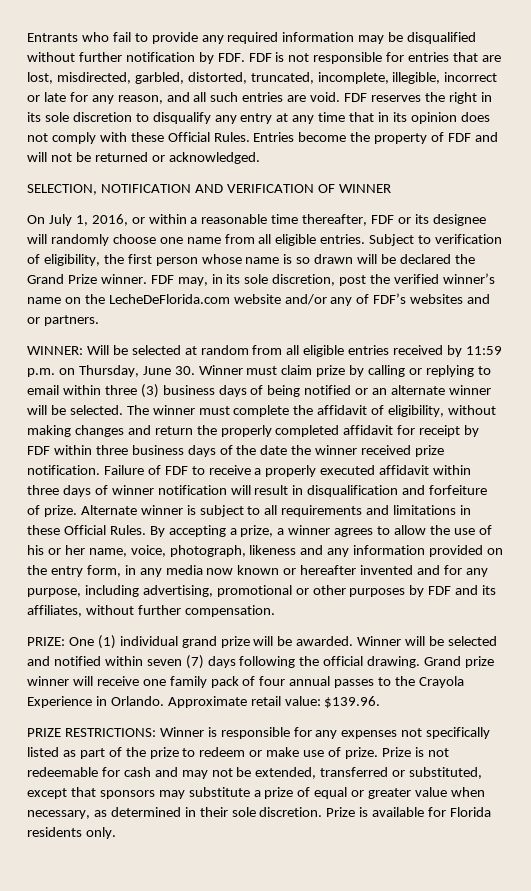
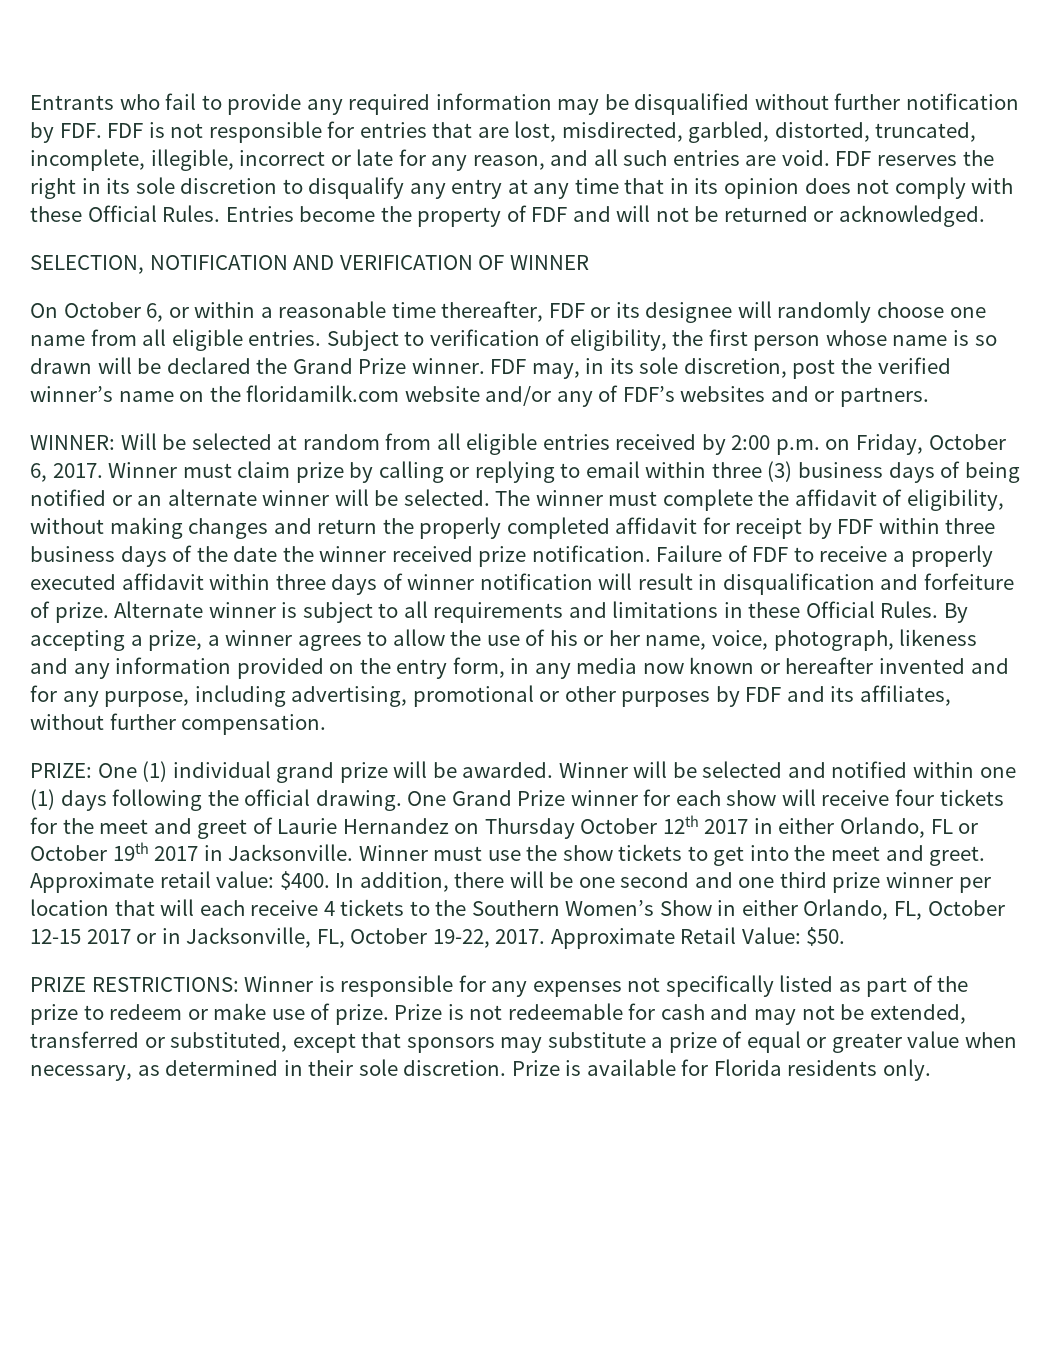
[48,214,128,226] July 1, 2016, -> [63,302,164,322] October 6,
[108,294,230,304] LecheDeFlorida.com -> [246,385,400,402] floridamilk.com
[465,346,502,355] 11:59 -> [731,435,771,450] 2:00
[78,365,195,377] Thursday, June 30. -> [856,434,1006,455] [30,463,103,482] Friday, October 6, 2017.
[146,655,204,669] seven (7) -> [979,767,1016,778] [30,789,55,810] one (1)
[424,656,495,668] [27,676,464,688] [27,696,381,708] Grand prize winner will receive one family pack of four annual passes to the Crayola Experience in Orlando. Approximate retail value: $139.96. -> [407,789,1004,806] [30,815,979,839] [30,842,986,866] [30,871,991,893] [30,899,1005,920] [30,927,846,949] One Grand Prize winner for each show will receive four tickets for the meet and greet of Laurie Hernandez on Thursday October 12th 2017 in either Orlando, FL or October 19th 2017 in Jacksonville. Winner must use the show tickets to get into the meet and greet. Approximate retail value: $400. In addition, there will be one second and one third prize winner per location that will each receive 4 tickets to the Southern Women’s Show in either Orlando, FL, October 12-15 2017 or in Jacksonville, FL, October 19-22, 2017. Approximate Retail Value: $50.

